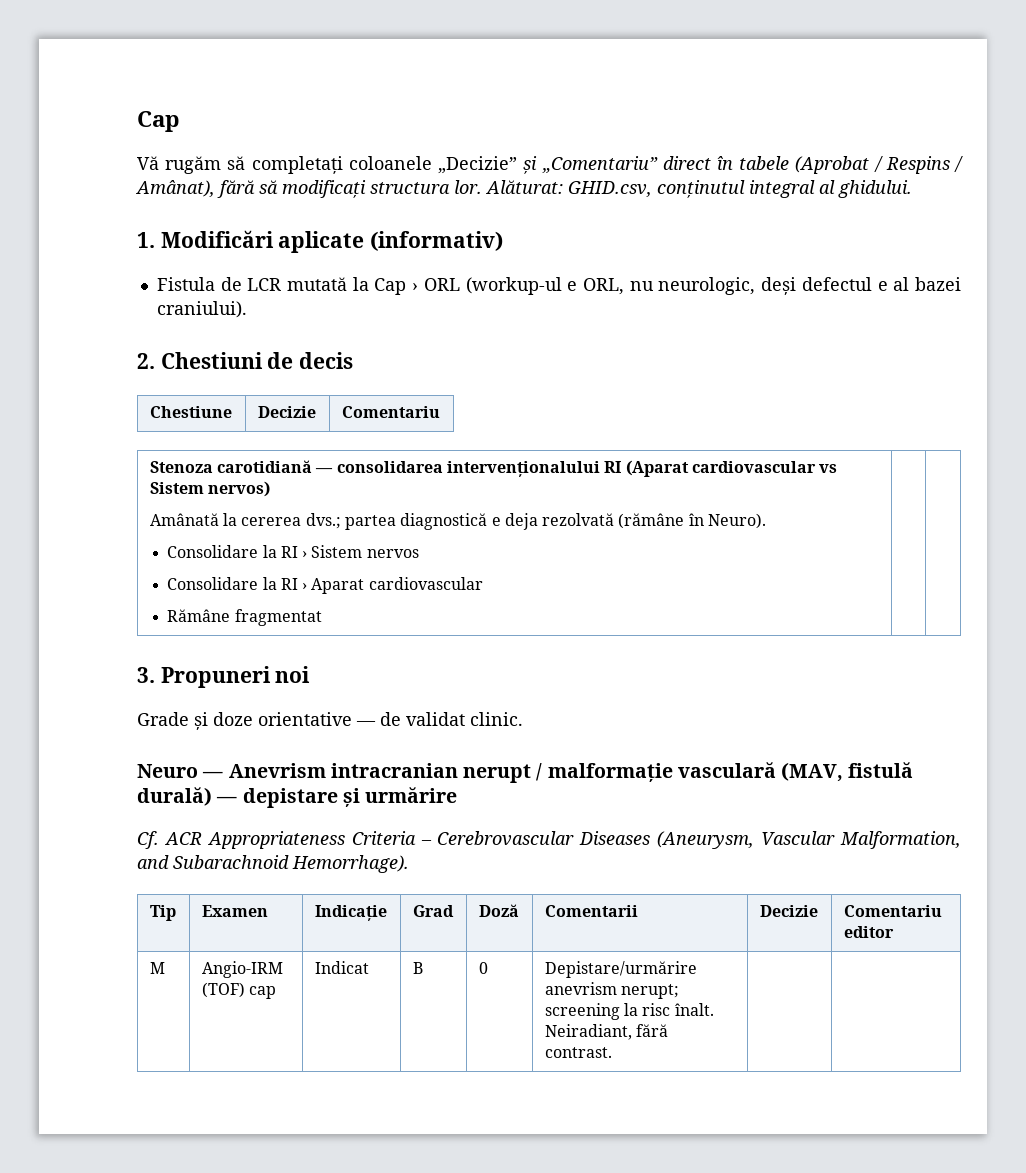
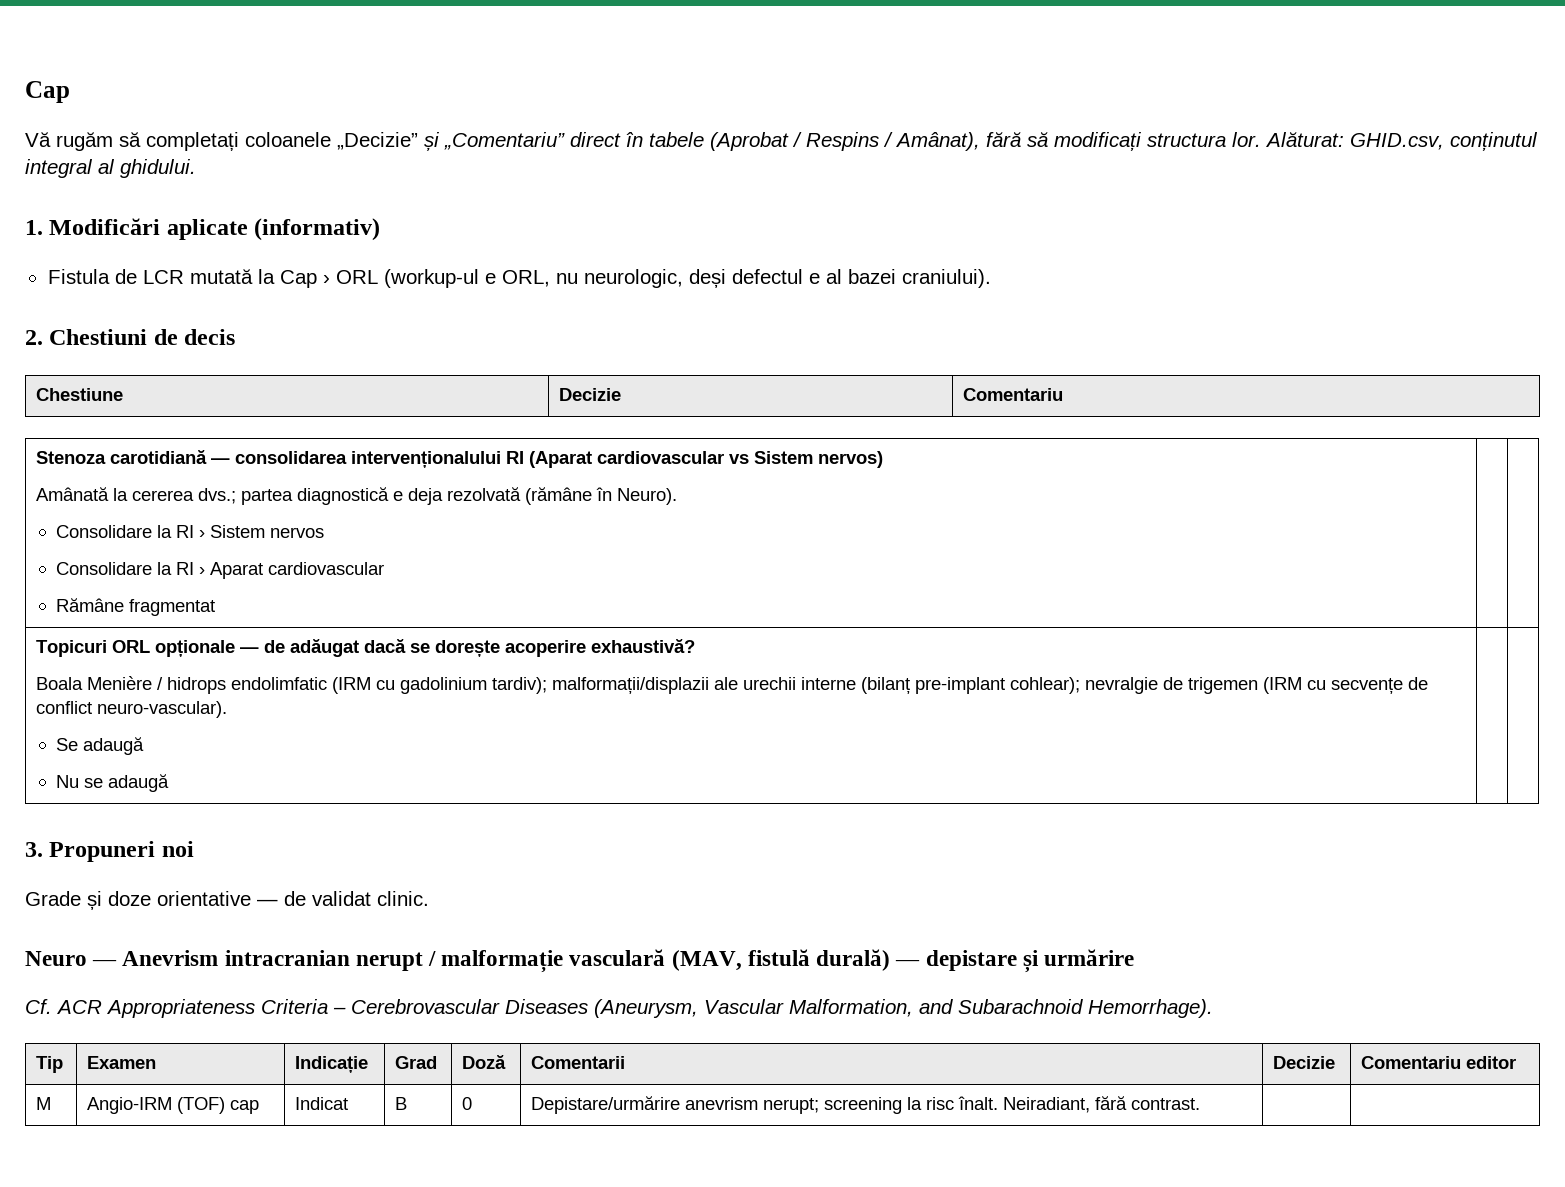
(322, 617) none -> [35,639,695,657] [35,676,1428,694] [35,701,227,718] [55,737,144,755] [55,774,169,792] // Topicuri ORL opționale — de adăugat dacă se dorește acoperire exhaustivă? // Boala Menière / hidrops endolimfatic (IRM cu gadolinium tardiv); malformații/displazii ale urechii interne (bilanț pre-implant cohlear); nevralgie de trigemen (IRM cu secvențe de conflict neuro-vascular). // Se adaugă // Nu se adaugă | |

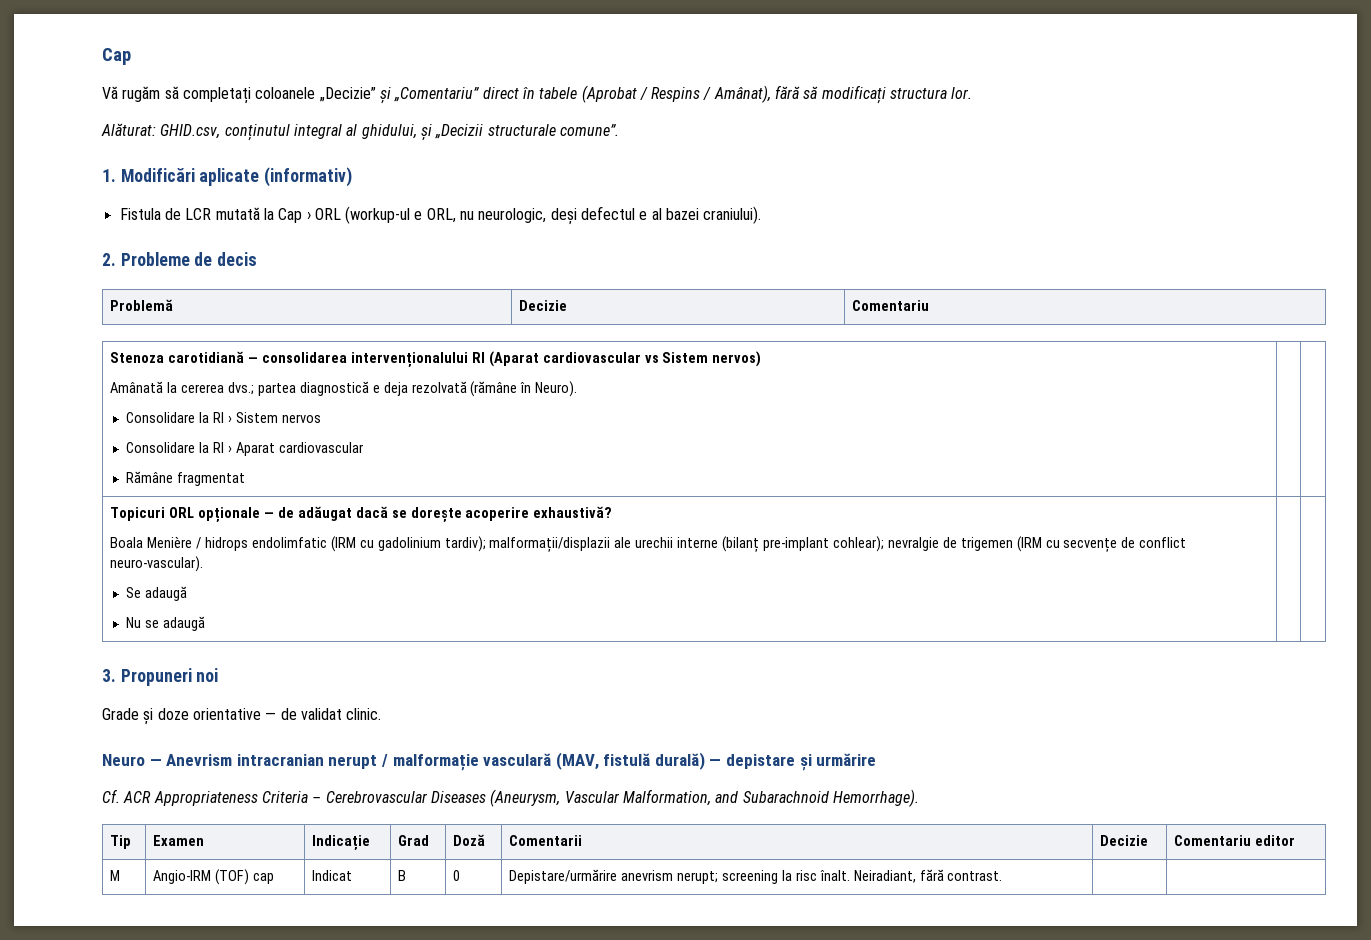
(1261, 139) none -> (973, 93) //
[120,159,196,178] ghidului. -> [361,124,619,141] ghidului, și „Decizii structurale comune”.
[49,329,148,345] Chestiuni -> [120,252,190,266] Probleme
[35,388,123,401] Chestiune -> [110,299,174,311] Problemă

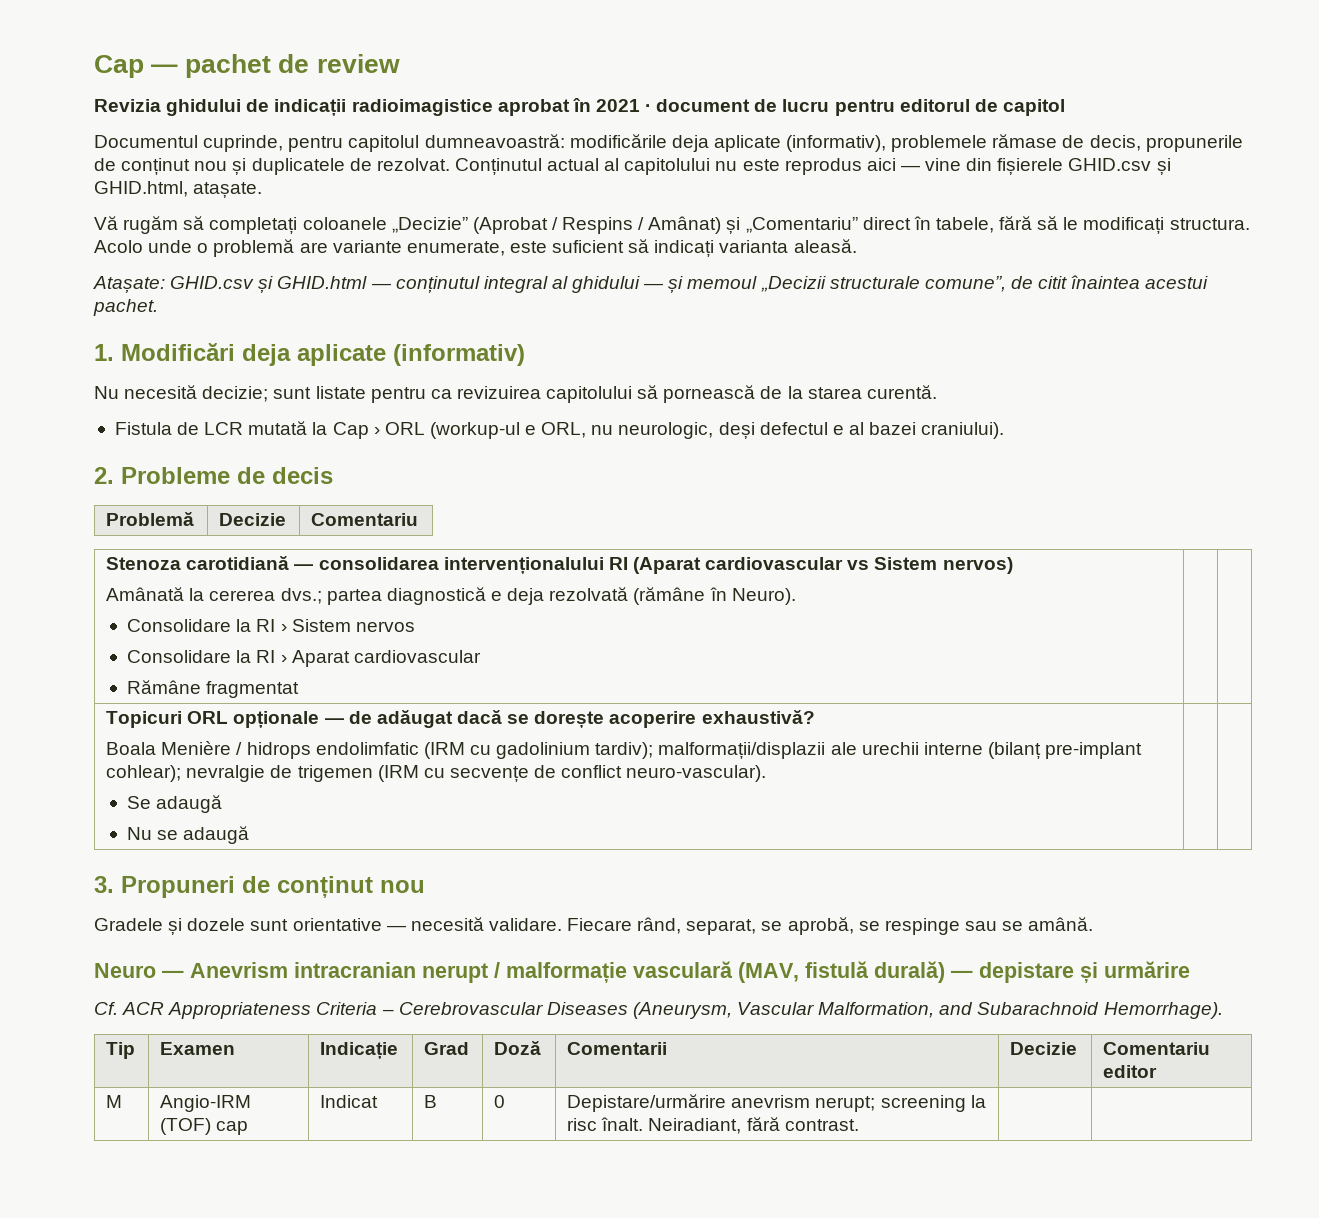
[102,48,131,65] Cap -> [94,54,400,78] [94,98,1065,116] [94,134,1243,152] [94,158,1171,175] [94,181,263,198] Cap — pachet de review // Revizia ghidului de indicații radioimagistice aprobat în 2021 · document de lucru pentru editorul de capitol // Documentul cuprinde, pentru capitolul dumneavoastră: modificările deja aplicate (informativ), problemele rămase de decis, propunerile de conținut nou și duplicatele de rezolvat. Conținutul actual al capitolului nu este reprodus aici — vine din fișierele GHID.csv și GHID.html, atașate.
[379,85,973,104] [101,123,619,141] și „Comentariu” direct în tabele (Aprobat / Respins / Amânat), fără să modificați structura lor. // Alăturat: GHID.csv, conținutul integral al ghidului, și „Decizii structurale comune”. -> [472,216,1250,234] [94,239,857,257] [93,275,1209,293] [93,299,158,316] (Aprobat / Respins / Amânat) și „Comentariu” direct în tabele, fără să le modificați structura. Acolo unde o problemă are variante enumerate, este suficient să indicați varianta aleasă. // Atașate: GHID.csv și GHID.html — conținutul integral al ghidului — și memoul „Decizii structurale comune”, de citit înaintea acestui pachet.
(195, 175) none -> [242,344,291,366] deja
(353, 177) none -> [94,385,937,403] // Nu necesită decizie; sunt listate pentru ca revizuirea capitolului să pornească de la starea curentă.
[196,668,219,682] [102,708,382,725] noi // Grade și doze orientative — de validat clinic. -> [242,876,425,898] [94,917,1094,935] de conținut nou // Gradele și dozele sunt orientative — necesită validare. Fiecare rând, separat, se aprobă, se respinge sau se amână.

